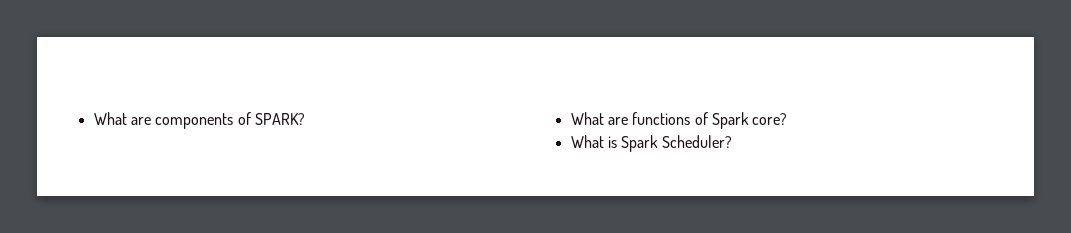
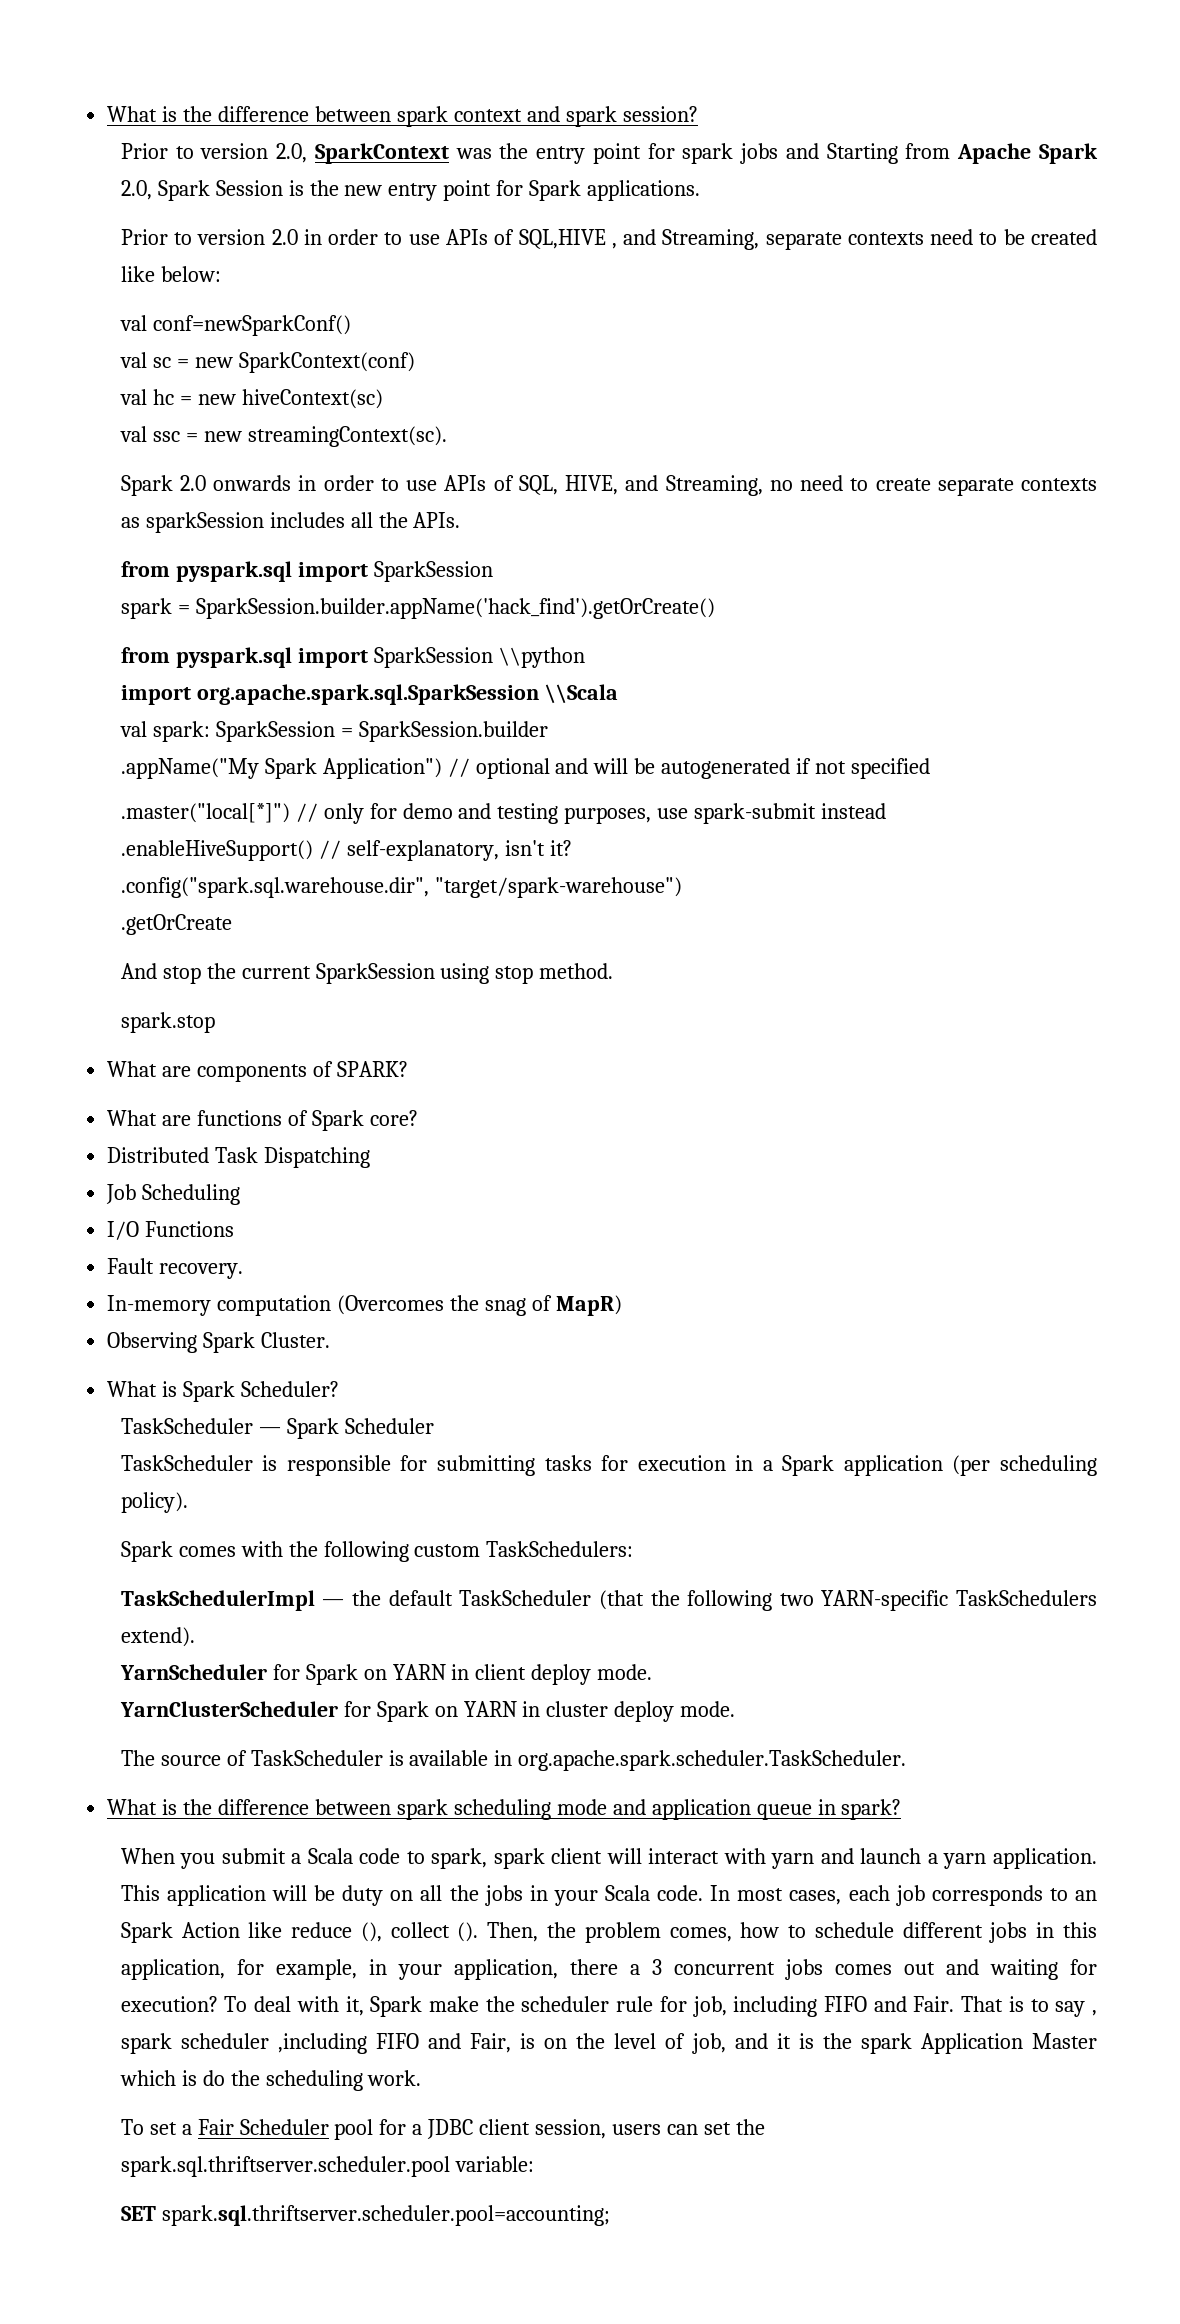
[93,112,127,125] What -> [107,106,698,127] [120,143,1099,164] [120,180,701,201] [120,229,1097,250] [120,266,221,282] [119,315,351,336] [119,352,415,373] [119,389,383,409] [119,426,447,447] [120,475,1098,496] [120,512,461,533] [120,561,493,582] [120,598,715,619] [120,647,585,668] [120,684,618,705] [119,721,548,742] [120,758,931,779] [120,803,887,824] [120,840,572,861] [120,877,682,898] [120,914,232,935] [120,963,614,984] [120,1012,215,1033] [107,1061,158,1077] What is the difference between spark context and spark session? // Prior to version 2.0, SparkContext was the entry point for spark jobs and Starting from Apache Spark 2.0, Spark Session is the new entry point for Spark applications. // Prior to version 2.0 in order to use APIs of SQL,HIVE , and Streaming, separate contexts need to be created like below: // val conf=newSparkConf() // val sc = new SparkContext(conf) // val hc = new hiveContext(sc) // val ssc = new streamingContext(sc). // Spark 2.0 onwards in order to use APIs of SQL, HIVE, and Streaming, no need to create separate contexts as sparkSession includes all the APIs. // from pyspark.sql import SparkSession // spark = SparkSession.builder.appName('hack_find').getOrCreate() // from pyspark.sql import SparkSession \\python // import org.apache.spark.sql.SparkSession \\Scala // val spark: SparkSession = SparkSession.builder // .appName("My Spark Application") // optional and will be autogenerated if not specified // .master("local[*]") // only for demo and testing purposes, use spark-submit instead // .enableHiveSupport() // self-explanatory, isn't it? // .config("spark.sql.warehouse.dir", "target/spark-warehouse") // .getOrCreate // And stop the current SparkSession using stop method. // spark.stop // What
[570,135,732,152] What is Spark Scheduler? -> [107,1147,371,1168] [106,1184,241,1205] [107,1221,235,1240] [107,1258,244,1279] [107,1295,622,1316] [107,1332,331,1353] [107,1381,340,1402] [120,1418,434,1439] [120,1455,1098,1476] [120,1492,188,1513] [120,1541,634,1562] [120,1590,1098,1611] [120,1627,195,1647] [119,1664,653,1685] [119,1701,736,1722] [120,1750,907,1771] [107,1799,902,1820] [120,1848,1097,1869] [120,1885,1098,1906] [120,1922,1098,1943] [120,1959,1097,1980] [120,1996,1098,2017] [120,2033,1097,2054] [119,2070,422,2091] [120,2119,765,2140] [120,2156,534,2177] [120,2205,610,2226] Distributed Task Dispatching // Job Scheduling // I/O Functions // Fault recovery. // In-memory computation (Overcomes the snag of MapR) // Observing Spark Cluster. // What is Spark Scheduler? // TaskScheduler — Spark Scheduler // TaskScheduler is responsible for submitting tasks for execution in a Spark application (per scheduling policy). // Spark comes with the following custom TaskSchedulers: // TaskSchedulerImpl — the default TaskScheduler (that the following two YARN-specific TaskSchedulers extend). // YarnScheduler for Spark on YARN in client deploy mode. // YarnClusterScheduler for Spark on YARN in cluster deploy mode. // The source of TaskScheduler is available in org.apache.spark.scheduler.TaskScheduler. // What is the difference between spark scheduling mode and application queue in spark? // When you submit a Scala code to spark, spark client will interact with yarn and launch a yarn application. This application will be duty on all the jobs in your Scala code. In most cases, each job corresponds to an Spark Action like reduce (), collect (). Then, the problem comes, how to schedule different jobs in this application, for example, in your application, there a 3 concurrent jobs comes out and waiting for execution? To deal with it, Spark make the scheduler rule for job, including FIFO and Fair. That is to say , spark scheduler ,including FIFO and Fair, is on the level of job, and it is the spark Application Master which is do the scheduling work. // To set a Fair Scheduler pool for a JDBC client session, users can set the spark.sql.thriftserver.scheduler.pool variable: // SET spark.sql.thriftserver.scheduler.pool=accounting;

